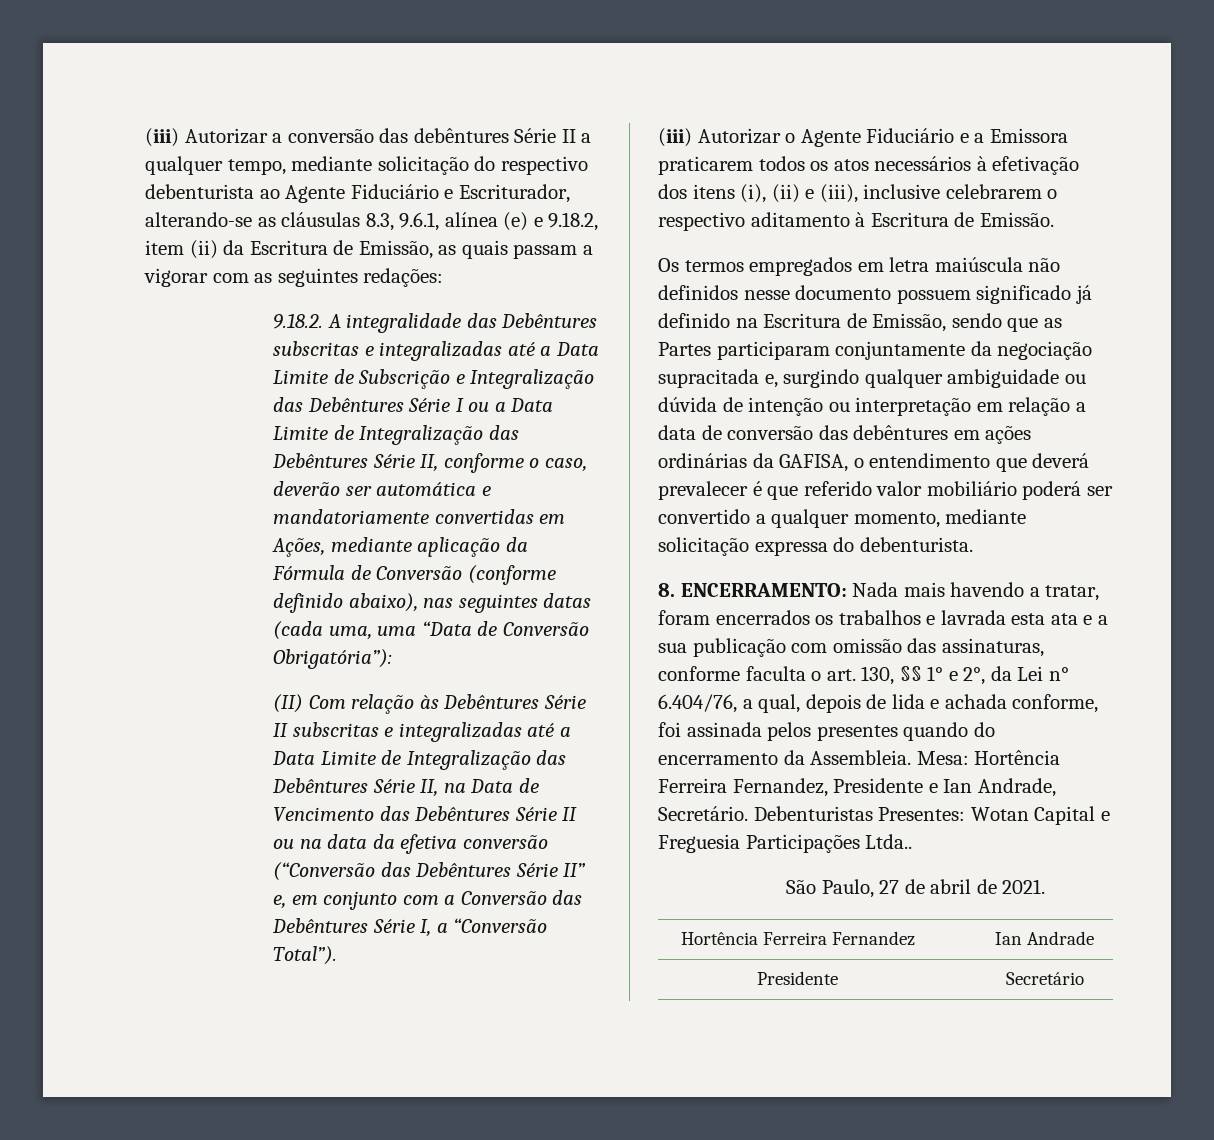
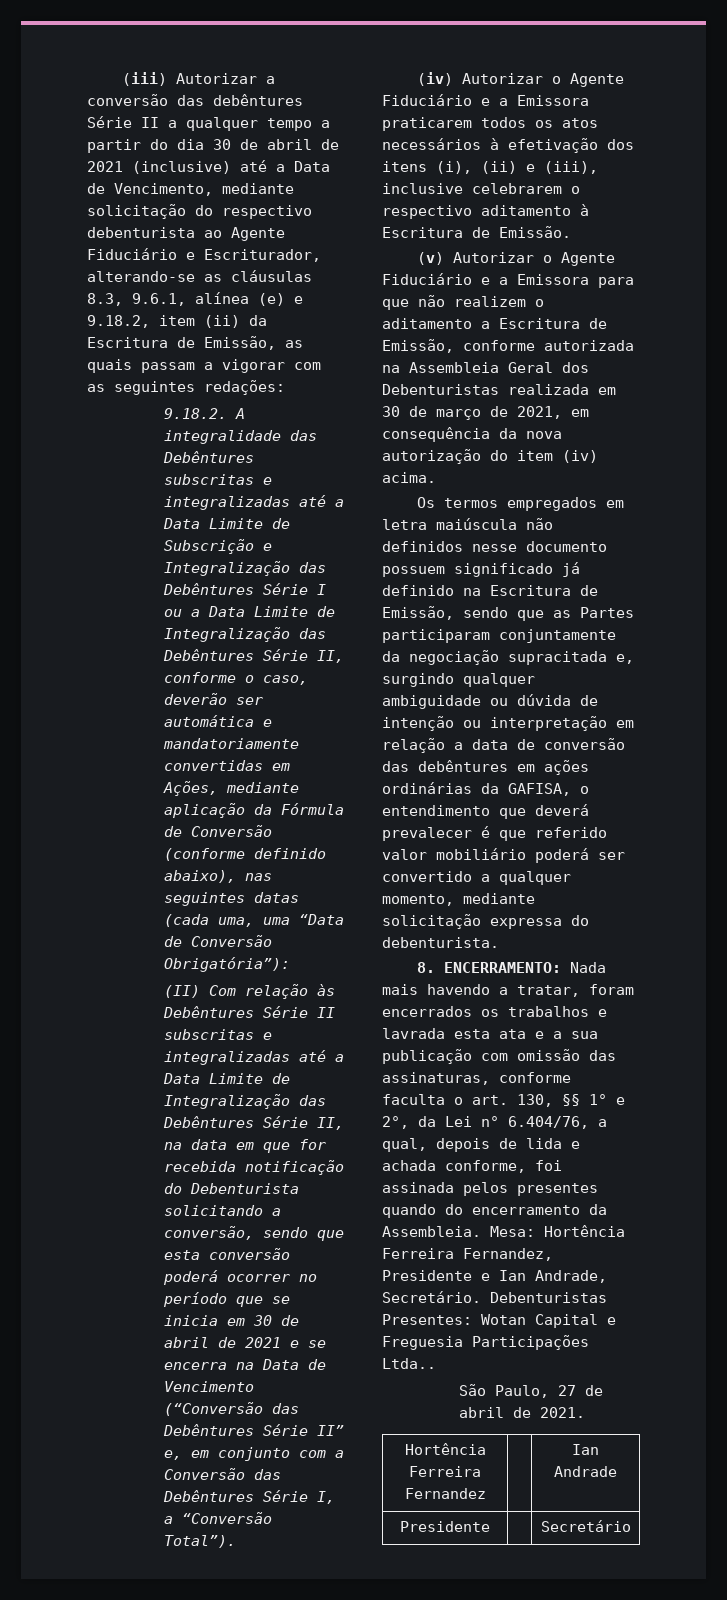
[227,159,286,175] tempo, -> [267,118,330,131] [87,139,339,153] [87,160,330,174] [87,183,213,196] tempo a partir do dia 30 de abril de 2021 (inclusive) até a Data de Vencimento,
[470,778,539,793] [273,806,578,822] [273,834,548,854] Data de Vencimento das Debêntures Série II ou na data da efetiva conversão -> [191,1139,327,1153] [164,1160,345,1175] [164,1183,300,1194] [164,1205,282,1216] [164,1226,345,1241] [164,1248,291,1260] [163,1270,318,1285] [163,1292,291,1307] [164,1315,300,1326] [164,1337,327,1348] [164,1359,327,1370] [164,1381,255,1392] data em que for recebida notificação do Debenturista solicitando a conversão, sendo que esta conversão poderá ocorrer no período que se inicia em 30 de abril de 2021 e se encerra na Data de Vencimento
[658,128,692,147] (iii) -> [416,72,453,86] (iv)
(1054, 219) none -> [416,252,615,266] [382,273,634,288] [382,295,544,310] [382,318,607,329] [382,339,634,353] [382,362,589,373] [382,384,616,395] [382,406,589,420] [382,427,562,442] [382,449,598,464] [382,472,436,483] // (v) Autorizar o Agente Fiduciário e a Emissora para que não realizem o aditamento a Escritura de Emissão, conforme autorizada na Assembleia Geral dos Debenturistas realizada em 30 de março de 2021, em consequência da nova autorização do item (iv) acima.

